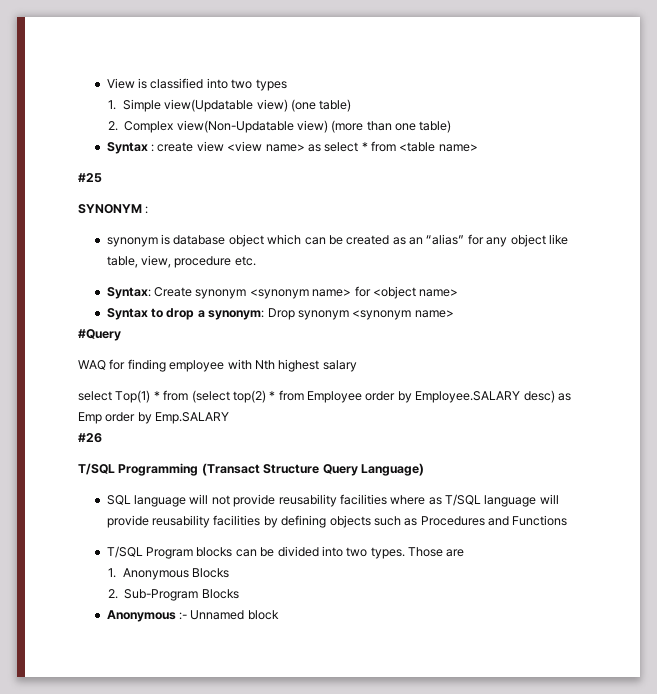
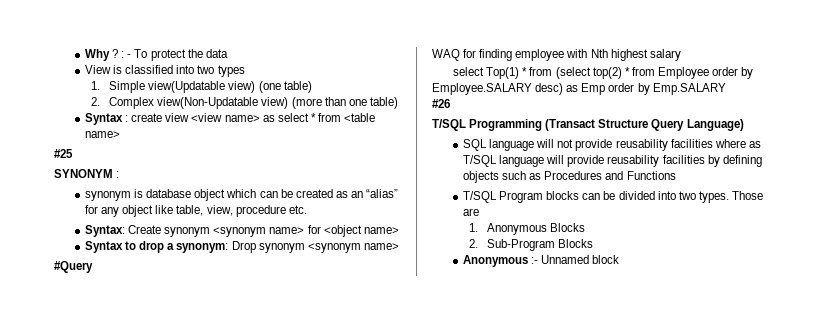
(106, 83) none -> [85,49,228,61] Why ? : - To protect the data //

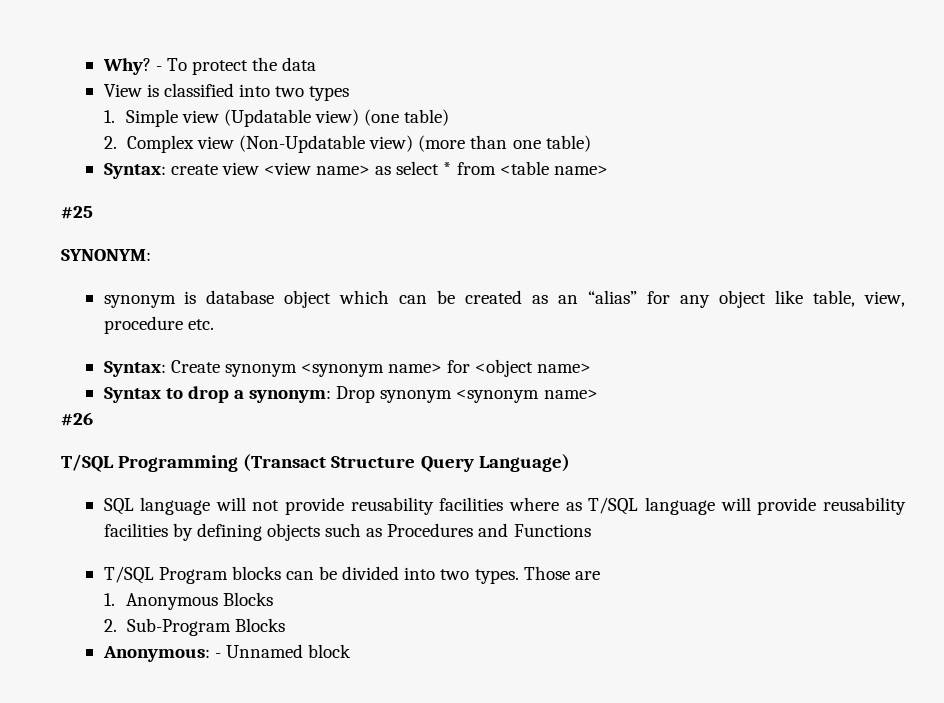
[85,49,125,61] Why ? : -> [102,58,151,75] Why?
[148,81,226,93] view(Updatable -> [181,109,312,127] view (Updatable
[157,97,259,109] view(Non-Updatable -> [196,135,365,153] view (Non-Updatable
[85,113,129,125] Syntax : -> [103,163,166,179] Syntax:
[54,169,120,178] SYNONYM : -> [61,249,151,261] SYNONYM:
[54,261,93,273] [432,49,681,61] [453,67,754,79] [432,83,726,95] // #Query // WAQ for finding employee with Nth highest salary // select Top(1) * from (select top(2) * from Employee order by Employee.SALARY desc) as Emp order by Emp.SALARY -> (598, 394) none
[463,255,539,267] Anonymous :- -> [102,646,221,662] Anonymous: -

